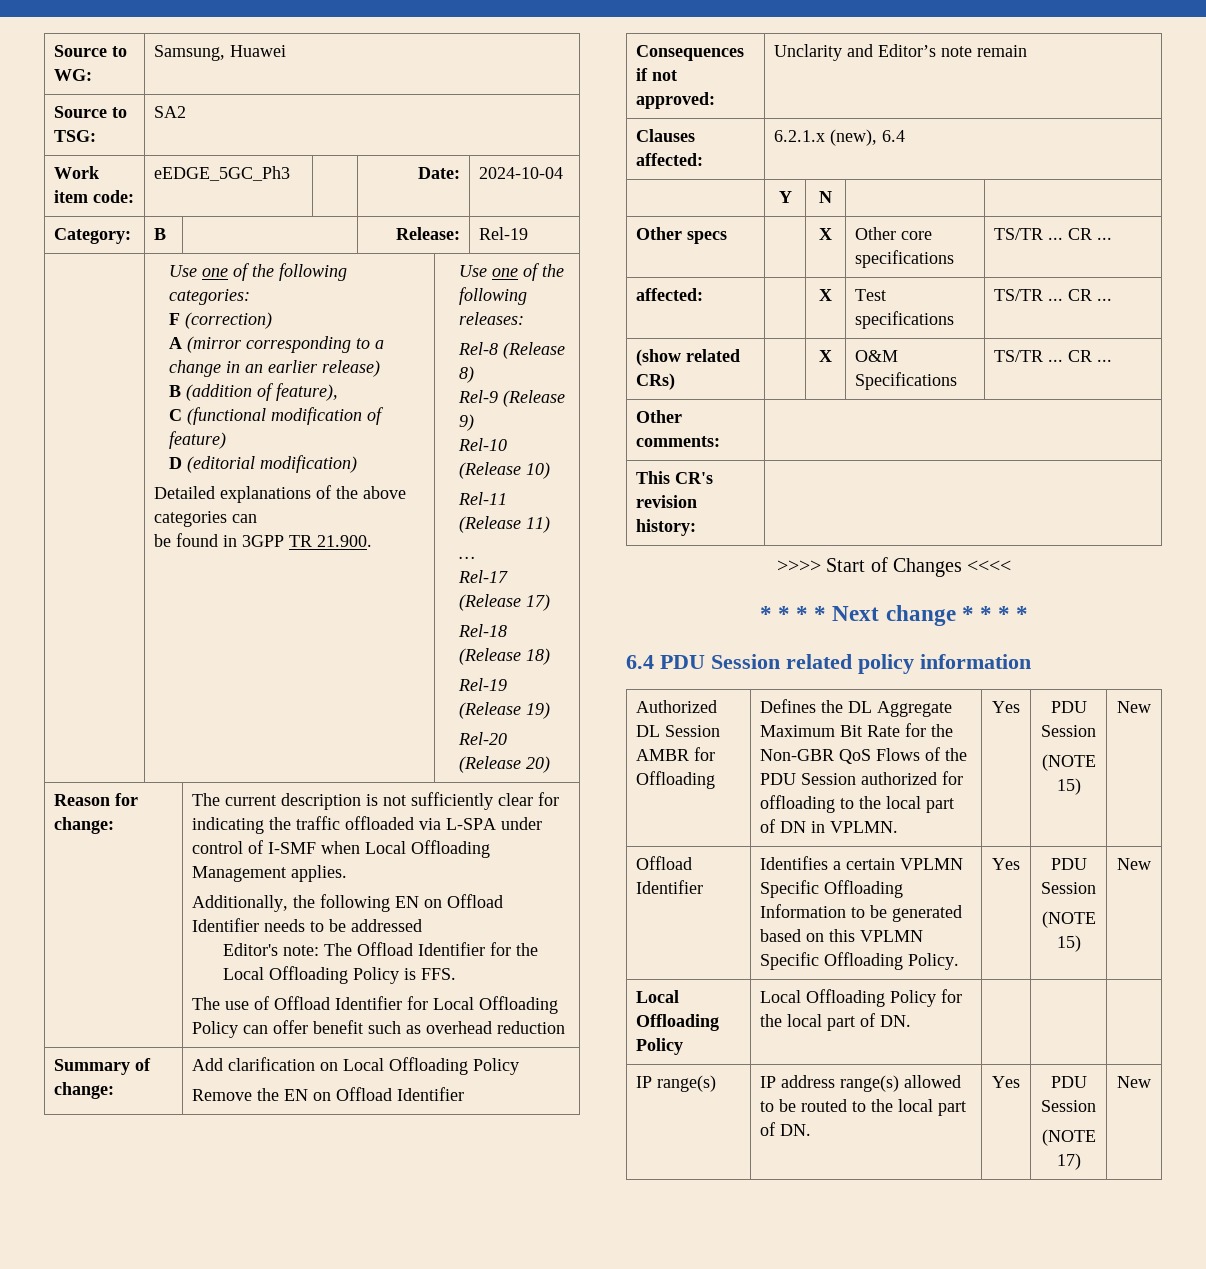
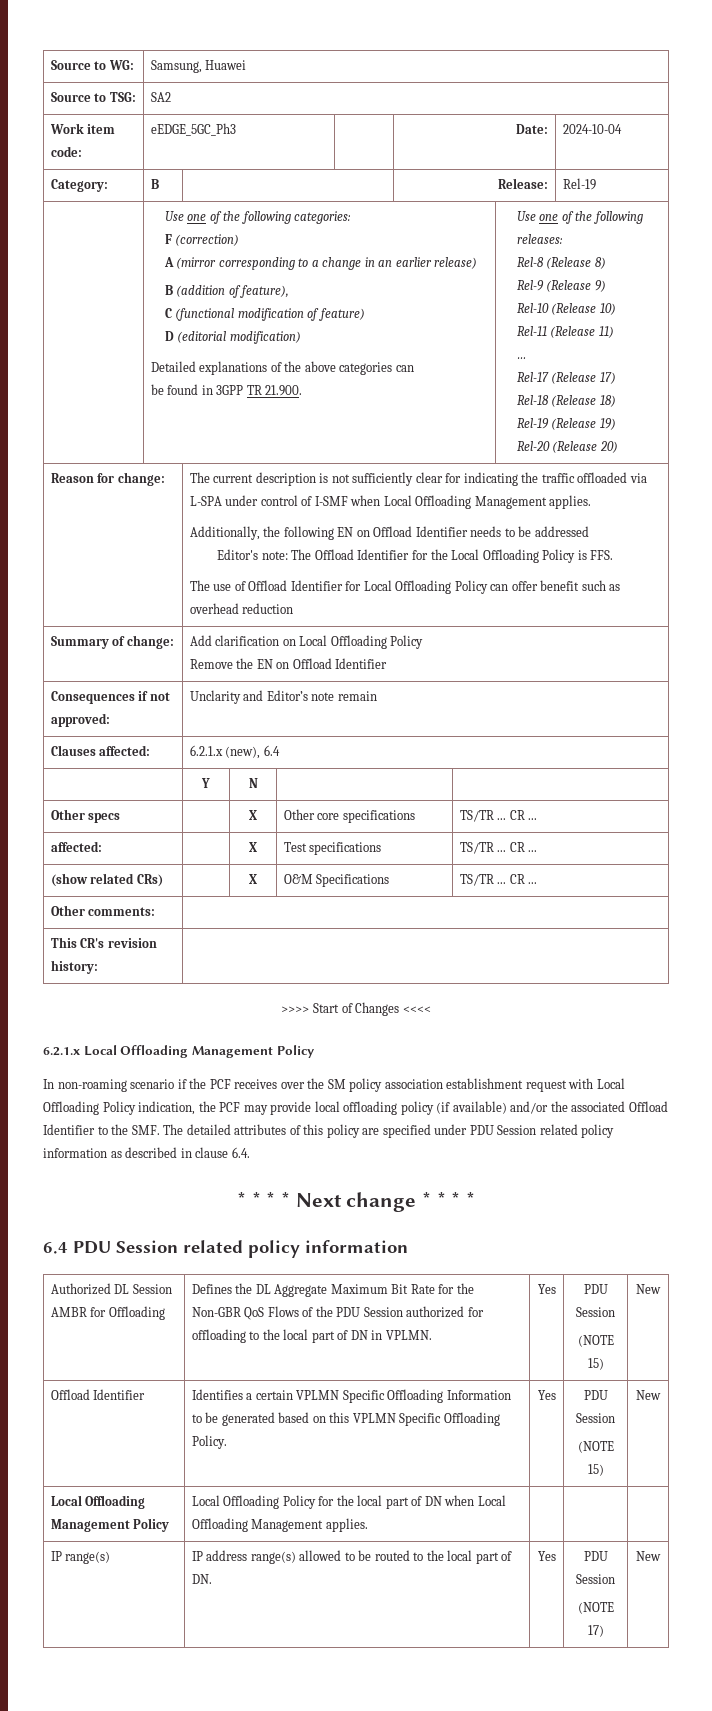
(1012, 566) none -> [43,1045,314,1058] [43,1078,625,1092] [43,1101,668,1115] [43,1124,615,1138] [43,1147,250,1158] // 6.2.1.x Local Offloading Management Policy // In non-roaming scenario if the PCF receives over the SM policy association establishment request with Local Offloading Policy indication, the PCF may provide local offloading policy (if available) and/or the associated Offload Identifier to the SMF. The detailed attributes of this policy are specified under PDU Session related policy information as described in clause 6.4.
(719, 1022) none -> [50,1519,130,1532] Management
[879,1015,911,1027] DN. -> [424,1495,506,1506] [191,1518,368,1532] DN when Local Offloading Management applies.

